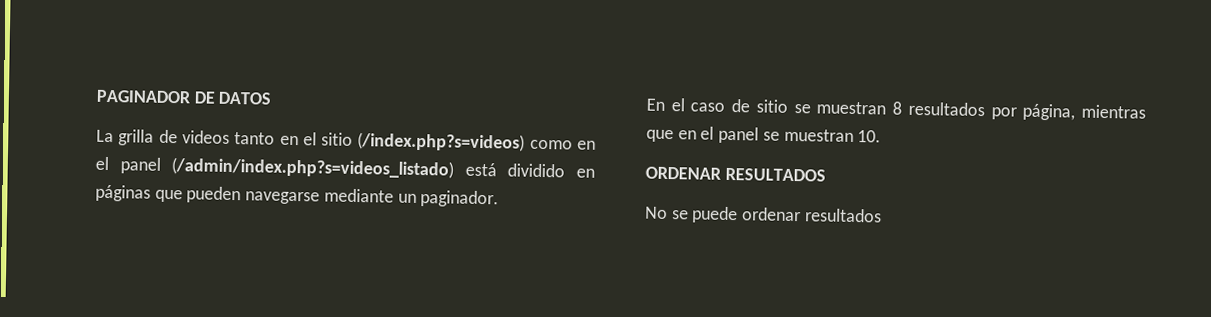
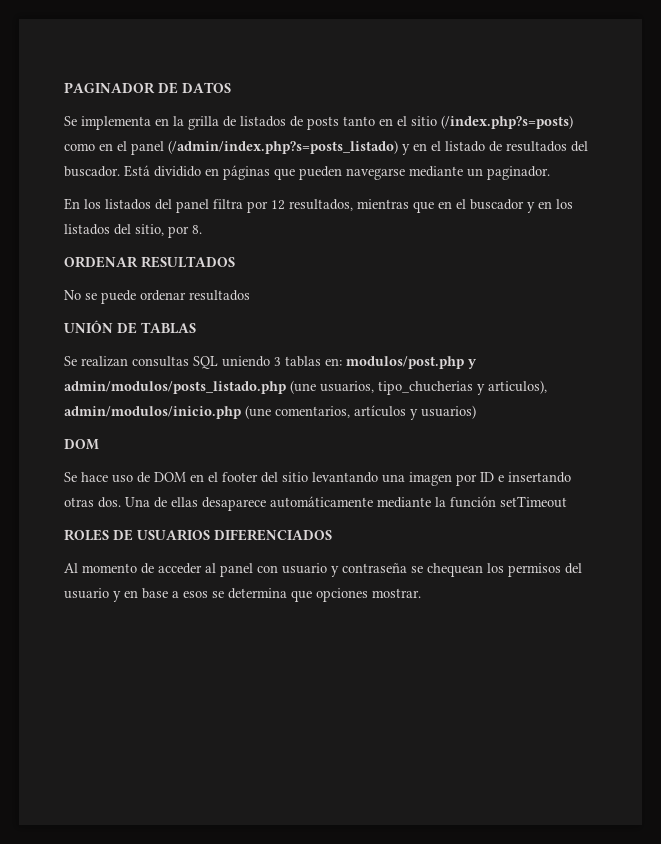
[96,129,230,146] La grilla de videos -> [64,116,339,130] Se implementa en la grilla de listados de posts
[357,132,526,152] (/index.php?s=videos) -> [441,115,573,129] (/index.php?s=posts)
[171,157,497,179] (/admin/index.php?s=videos_listado) está -> [168,140,588,155] [64,165,150,177] (/admin/index.php?s=posts_listado) y en el listado de resultados del buscador. Está
[670,98,1146,121] [646,126,882,144] el caso de sitio se muestran 8 resultados por página, mientras que en el panel se muestran 10. -> [84,199,573,213] [64,224,202,238] los listados del panel filtra por 12 resultados, mientras que en el buscador y en los listados del sitio, por 8.
(882, 215) none -> [64,320,196,334] [64,356,477,369] [64,380,547,395] [64,405,476,420] [64,439,99,450] [64,472,571,486] [64,496,567,511] [64,529,332,541] [64,563,582,577] [64,588,421,602] // UNIÓN DE TABLAS // Se realizan consultas SQL uniendo 3 tablas en: modulos/post.php y admin/modulos/posts_listado.php (une usuarios, tipo_chucherias y articulos), admin/modulos/inicio.php (une comentarios, artículos y usuarios) // DOM // Se hace uso de DOM en el footer del sitio levantando una imagen por ID e insertando otras dos. Una de ellas desaparece automáticamente mediante la función setTimeout // ROLES DE USUARIOS DIFERENCIADOS // Al momento de acceder al panel con usuario y contraseña se chequean los permisos del usuario y en base a esos se determina que opciones mostrar.

